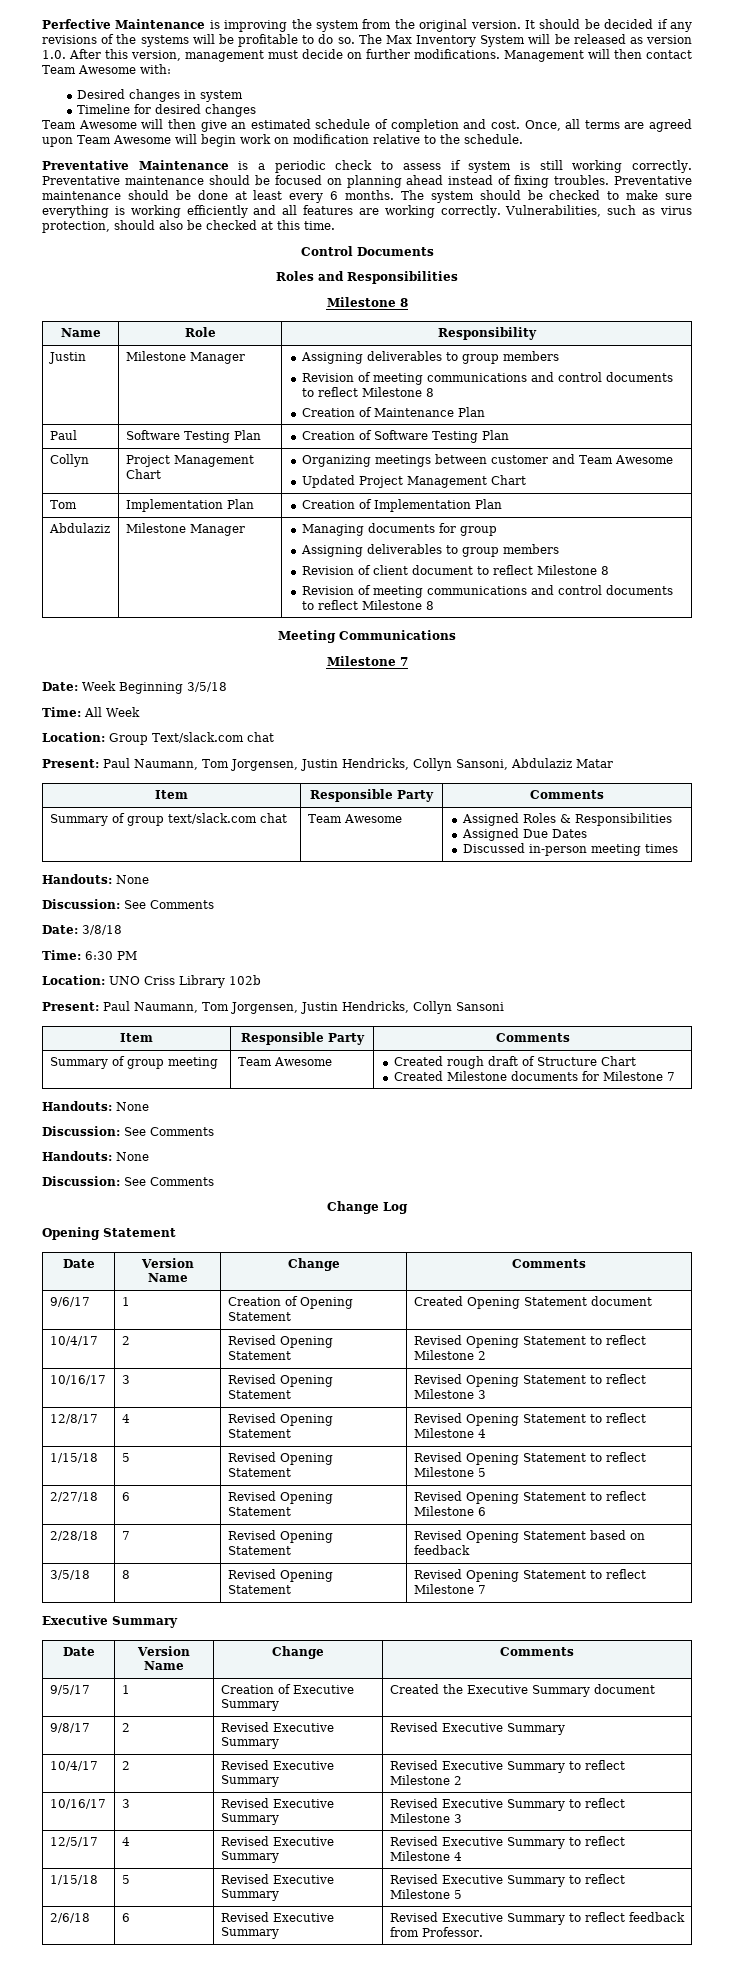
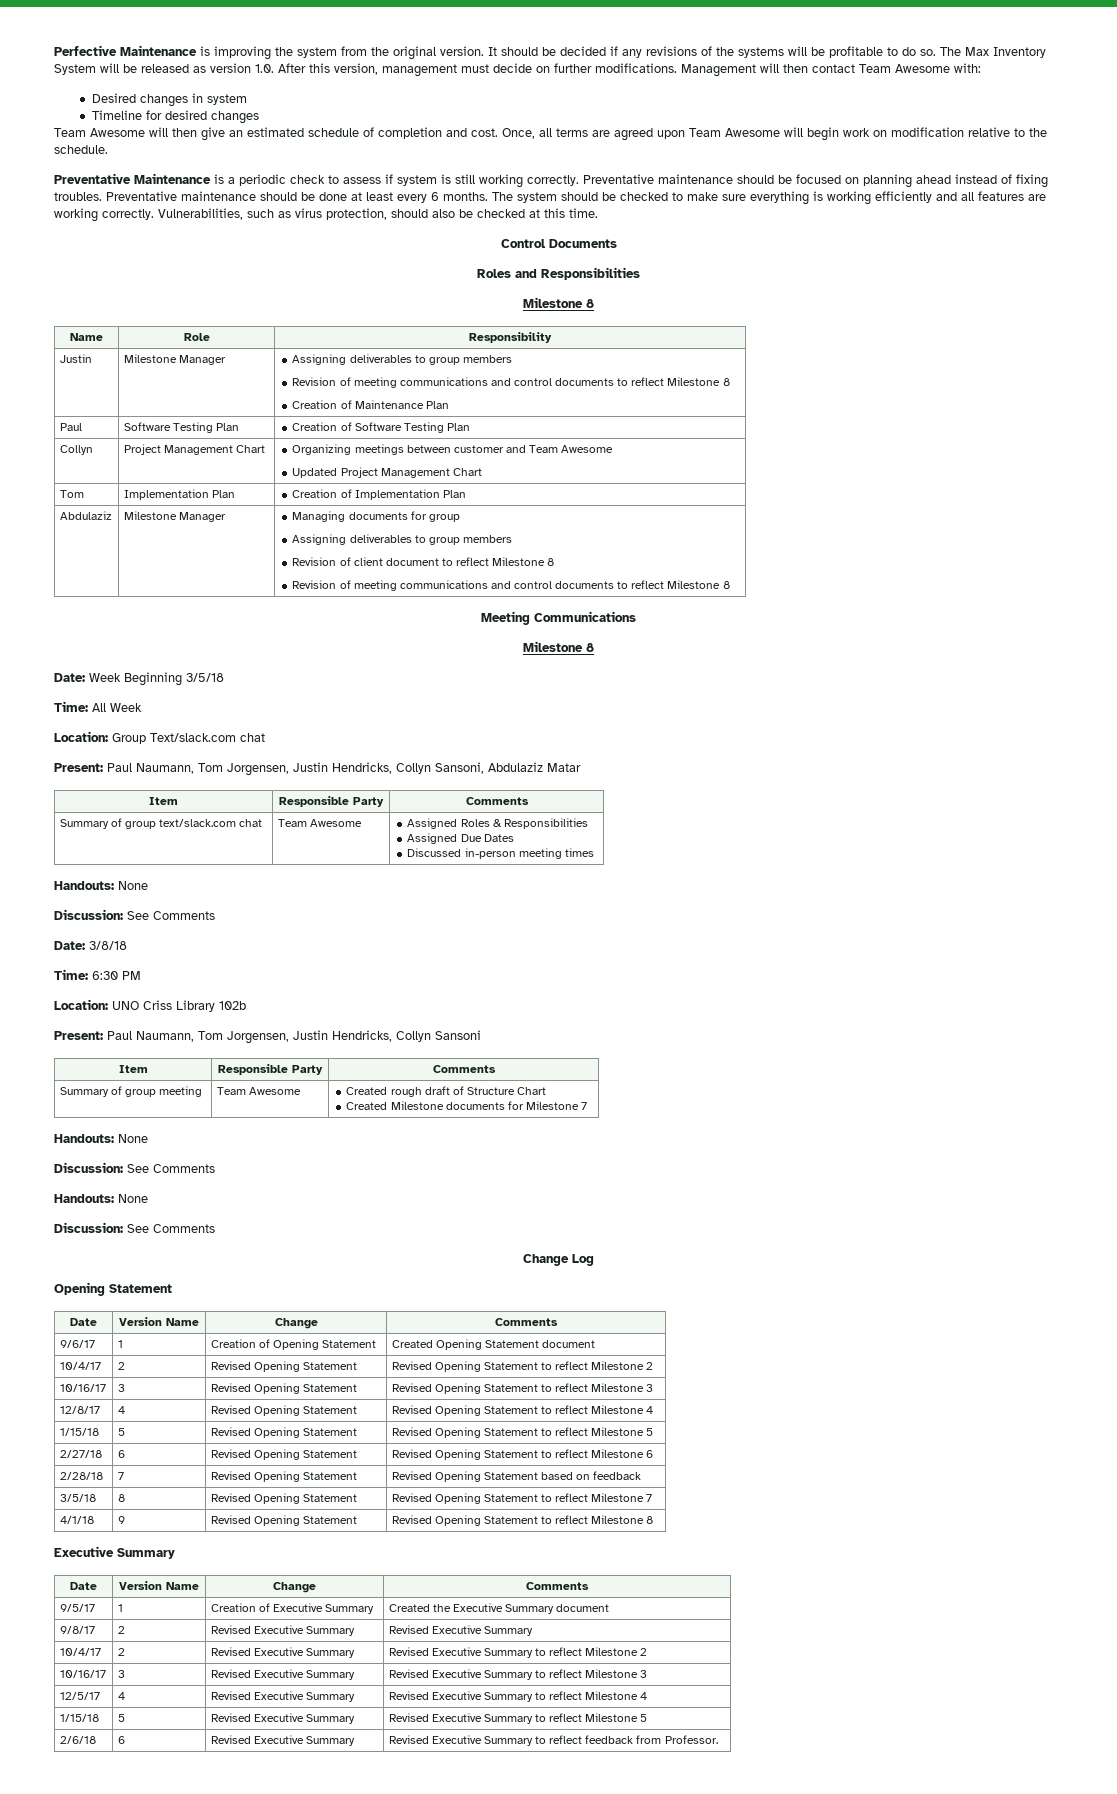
[399,657,408,666] 7 -> [586,643,594,652] 8
(486, 1589) none -> [59,1516,94,1524] [117,1516,125,1524] [210,1515,358,1526] [391,1515,654,1526] // 4/1/18 | 9 | Revised Opening Statement | Revised Opening Statement to reflect Milestone 8

